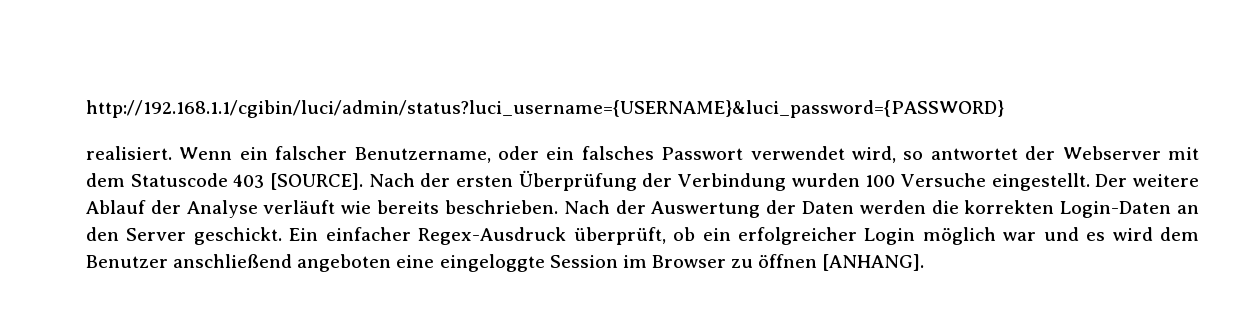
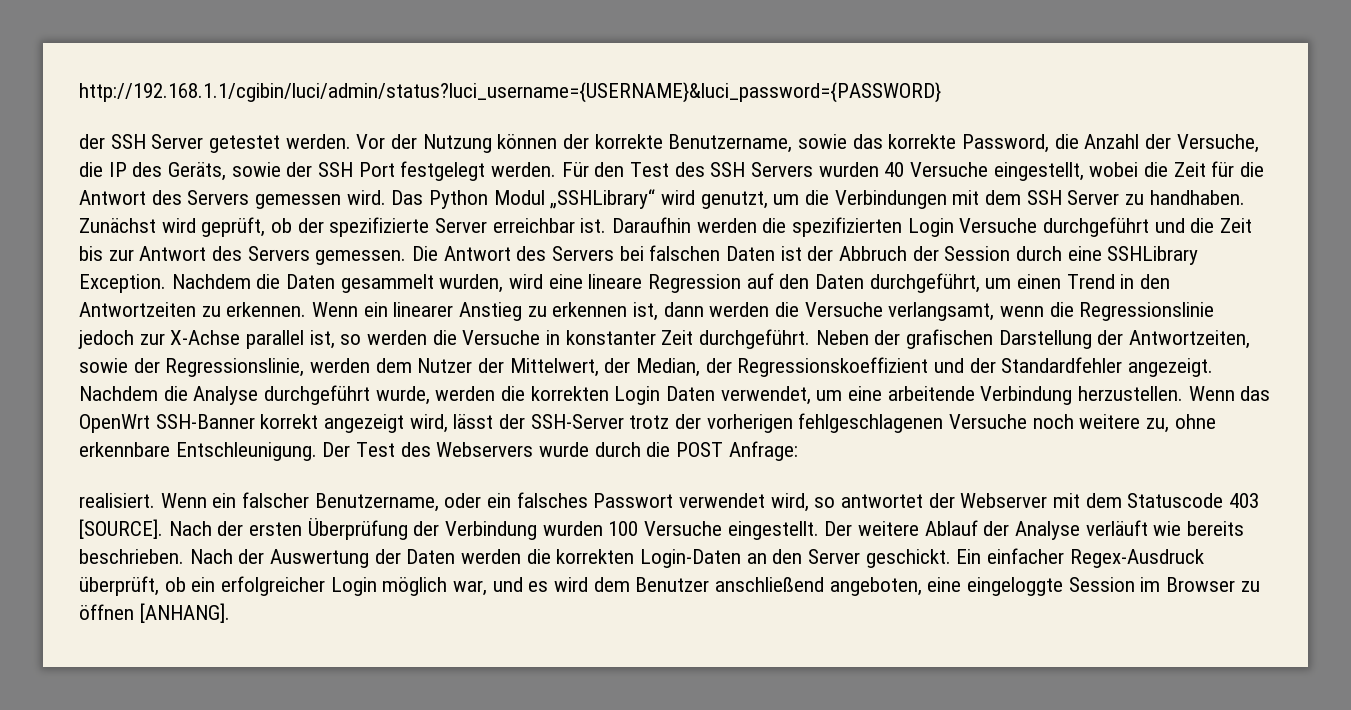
(1004, 109) none -> [79,134,1259,153] [79,161,1265,181] [79,189,1245,209] [79,217,1253,237] [79,245,1199,265] [79,273,1171,293] [79,302,1215,321] [78,329,1251,349] [79,357,1214,377] [79,385,1271,405] [79,413,1216,433] [79,441,798,461] // der SSH Server getestet werden. Vor der Nutzung können der korrekte Benutzername, sowie das korrekte Password, die Anzahl der Versuche, die IP des Geräts, sowie der SSH Port festgelegt werden. Für den Test des SSH Servers wurden 40 Versuche eingestellt, wobei die Zeit für die Antwort des Servers gemessen wird. Das Python Modul „SSHLibrary“ wird genutzt, um die Verbindungen mit dem SSH Server zu handhaben. Zunächst wird geprüft, ob der spezifizierte Server erreichbar ist. Daraufhin werden die spezifizierten Login Versuche durchgeführt und die Zeit bis zur Antwort des Servers gemessen. Die Antwort des Servers bei falschen Daten ist der Abbruch der Session durch eine SSHLibrary Exception. Nachdem die Daten gesammelt wurden, wird eine lineare Regression auf den Daten durchgeführt, um einen Trend in den Antwortzeiten zu erkennen. Wenn ein linearer Anstieg zu erkennen ist, dann werden die Versuche verlangsamt, wenn die Regressionslinie jedoch zur X-Achse parallel ist, so werden die Versuche in konstanter Zeit durchgeführt. Neben der grafischen Darstellung der Antwortzeiten, sowie der Regressionslinie, werden dem Nutzer der Mittelwert, der Median, der Regressionskoeffizient und der Standardfehler angezeigt. Nachdem die Analyse durchgeführt wurde, werden die korrekten Login Daten verwendet, um eine arbeitende Verbindung herzustellen. Wenn das OpenWrt SSH-Banner korrekt angezeigt wird, lässt der SSH-Server trotz der vorherigen fehlgeschlagenen Versuche noch weitere zu, ohne erkennbare Entschleunigung. Der Test des Webservers wurde durch die POST Anfrage:
[1003,232,1037,241] war -> [453,580,488,596] war,
[297,254,392,272] angeboten -> [829,577,922,596] angeboten,

